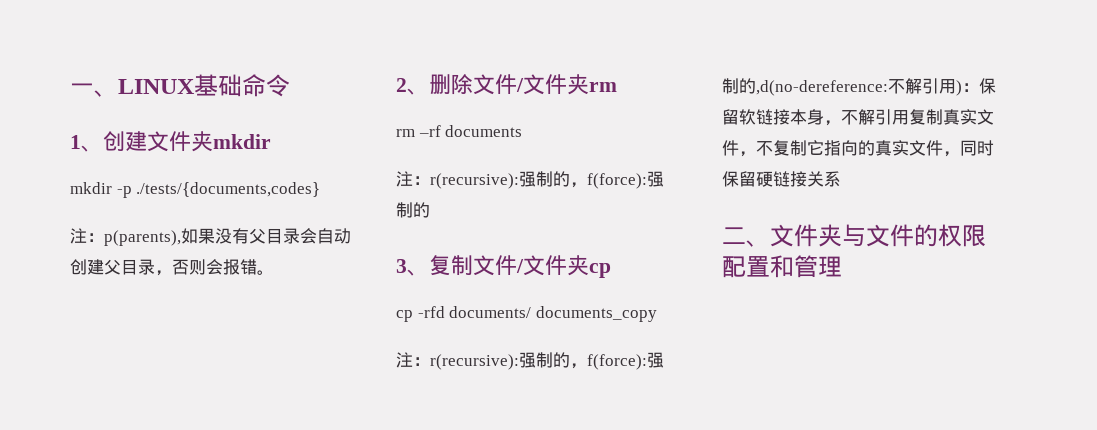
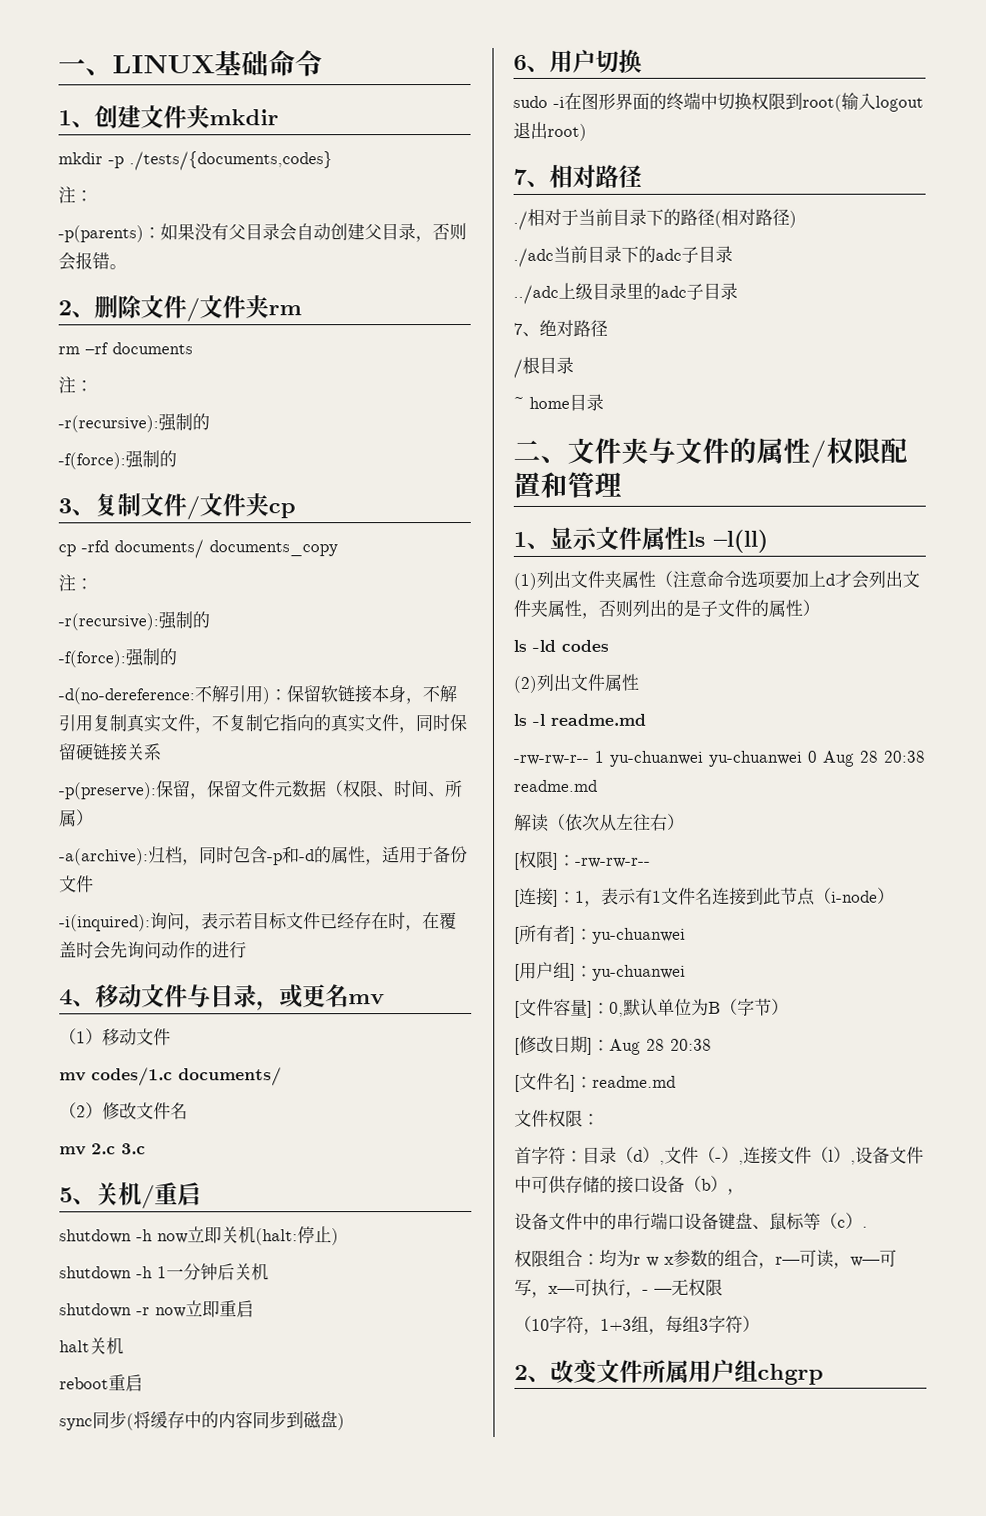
[104,230,181,246] p(parents), -> [58,225,161,243] // -p(parents)：
[430,171,647,189] r(recursive):强制的，f(force): -> [58,413,210,433] [58,452,126,470] // -r(recursive):强制的 // -f(force):
[430,352,664,370] [722,78,888,96] r(recursive):强制的，f(force):强制的,d(no-dereference: -> [58,611,210,631] [58,648,177,668] [58,687,195,705] // -r(recursive):强制的 // -f(force):强制的 // -d(no-dereference:
(841, 179) none -> [59,780,463,800] [59,809,94,827] [59,846,468,866] [59,875,94,893] [59,912,457,932] [59,941,247,960] [59,984,385,1011] [59,1028,171,1046] [59,1067,282,1087] [59,1102,188,1120] [59,1143,146,1156] [59,1182,201,1210] [59,1226,339,1246] [59,1263,269,1281] [59,1300,254,1318] [59,1337,124,1355] [59,1374,143,1392] [59,1410,345,1431] [513,48,642,73] [513,91,924,112] [513,121,587,141] [513,164,642,188] [513,208,797,230] [513,245,733,267] [513,282,738,304] [513,319,608,337] [513,356,574,378] [513,393,604,411] // -p(preserve):保留，保留文件元数据（权限、时间、所属） // -a(archive):归档，同时包含-p和-d的属性，适用于备份文件 // -i(inquired):询问，表示若目标文件已经存在时，在覆盖时会先询问动作的进行 // 4、移动文件与目录，或更名mv // （1）移动文件 // mv codes/1.c documents/ // （2）修改文件名 // mv 2.c 3.c // 5、关机/重启 // shutdown -h now立即关机(halt:停止) // shutdown -h 1一分钟后关机 // shutdown -r now立即重启 // halt关机 // reboot重启 // sync同步(将缓存中的内容同步到磁盘) // 6、用户切换 // sudo -i在图形界面的终端中切换权限到root(输入logout退出root) // 7、相对路径 // ./相对于当前目录下的路径(相对路径) // ./adc当前目录下的adc子目录 // ../adc上级目录里的adc子目录 // 7、绝对路径 // /根目录 // ~ home目录
(938, 235) none -> [756,437,827,468] 属性/
(842, 266) none -> [513,526,768,553] [513,570,920,590] [513,599,820,619] [513,639,609,652] [513,673,639,693] [513,713,646,726] [513,750,926,767] [514,779,598,792] [514,813,685,832] [514,850,651,870] [514,887,895,907] [514,924,686,944] [514,961,686,981] [514,998,789,1018] [514,1035,712,1055] [514,1072,676,1092] [514,1109,600,1127] [514,1146,924,1165] [514,1175,745,1195] [514,1211,868,1230] [514,1249,897,1269] [514,1278,723,1298] [514,1315,760,1335] [514,1358,824,1385] // 1、显示文件属性ls –l(ll) // (1)列出文件夹属性（注意命令选项要加上d才会列出文件夹属性，否则列出的是子文件的属性） // ls -ld codes // (2)列出文件属性 // ls -l readme.md // -rw-rw-r-- 1 yu-chuanwei yu-chuanwei 0 Aug 28 20:38 readme.md // 解读（依次从左往右） // [权限]：-rw-rw-r-- // [连接]：1，表示有1文件名连接到此节点（i-node） // [所有者]：yu-chuanwei // [用户组]：yu-chuanwei // [文件容量]：0,默认单位为B（字节） // [修改日期]：Aug 28 20:38 // [文件名]：readme.md // 文件权限： // 首字符：目录（d）,文件（-）,连接文件（l）,设备文件中可供存储的接口设备（b）， // 设备文件中的串行端口设备键盘、鼠标等（c）. // 权限组合：均为r w x参数的组合，r—可读，w—可写，x—可执行，- —无权限 // （10字符，1+3组，每组3字符） // 2、改变文件所属用户组chgrp

